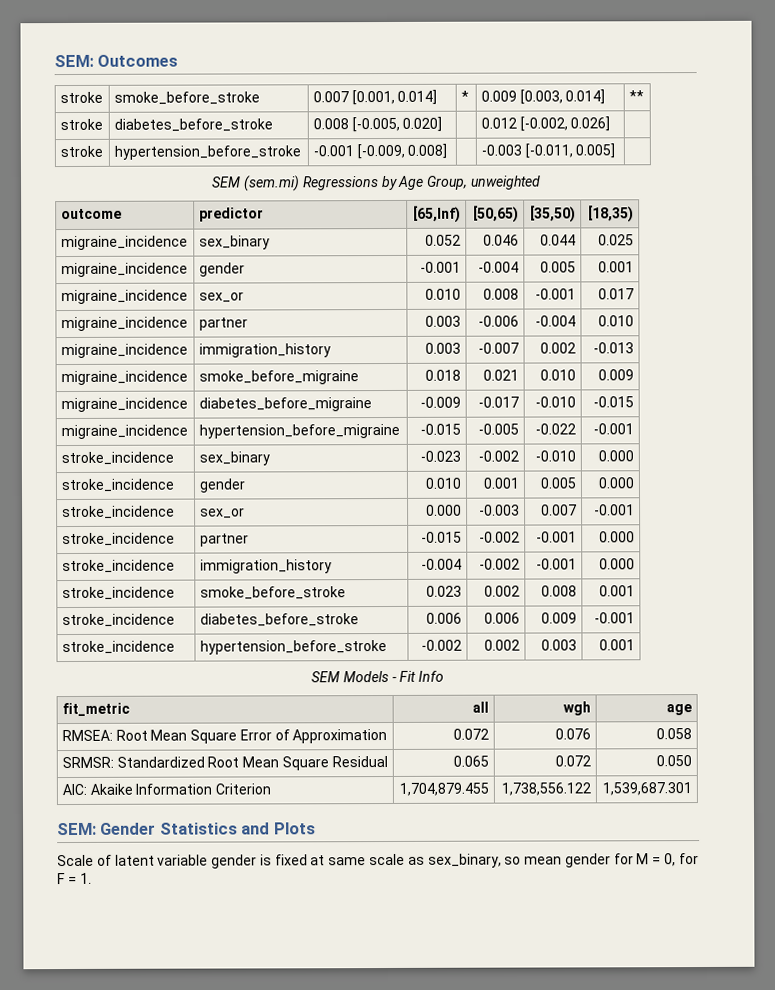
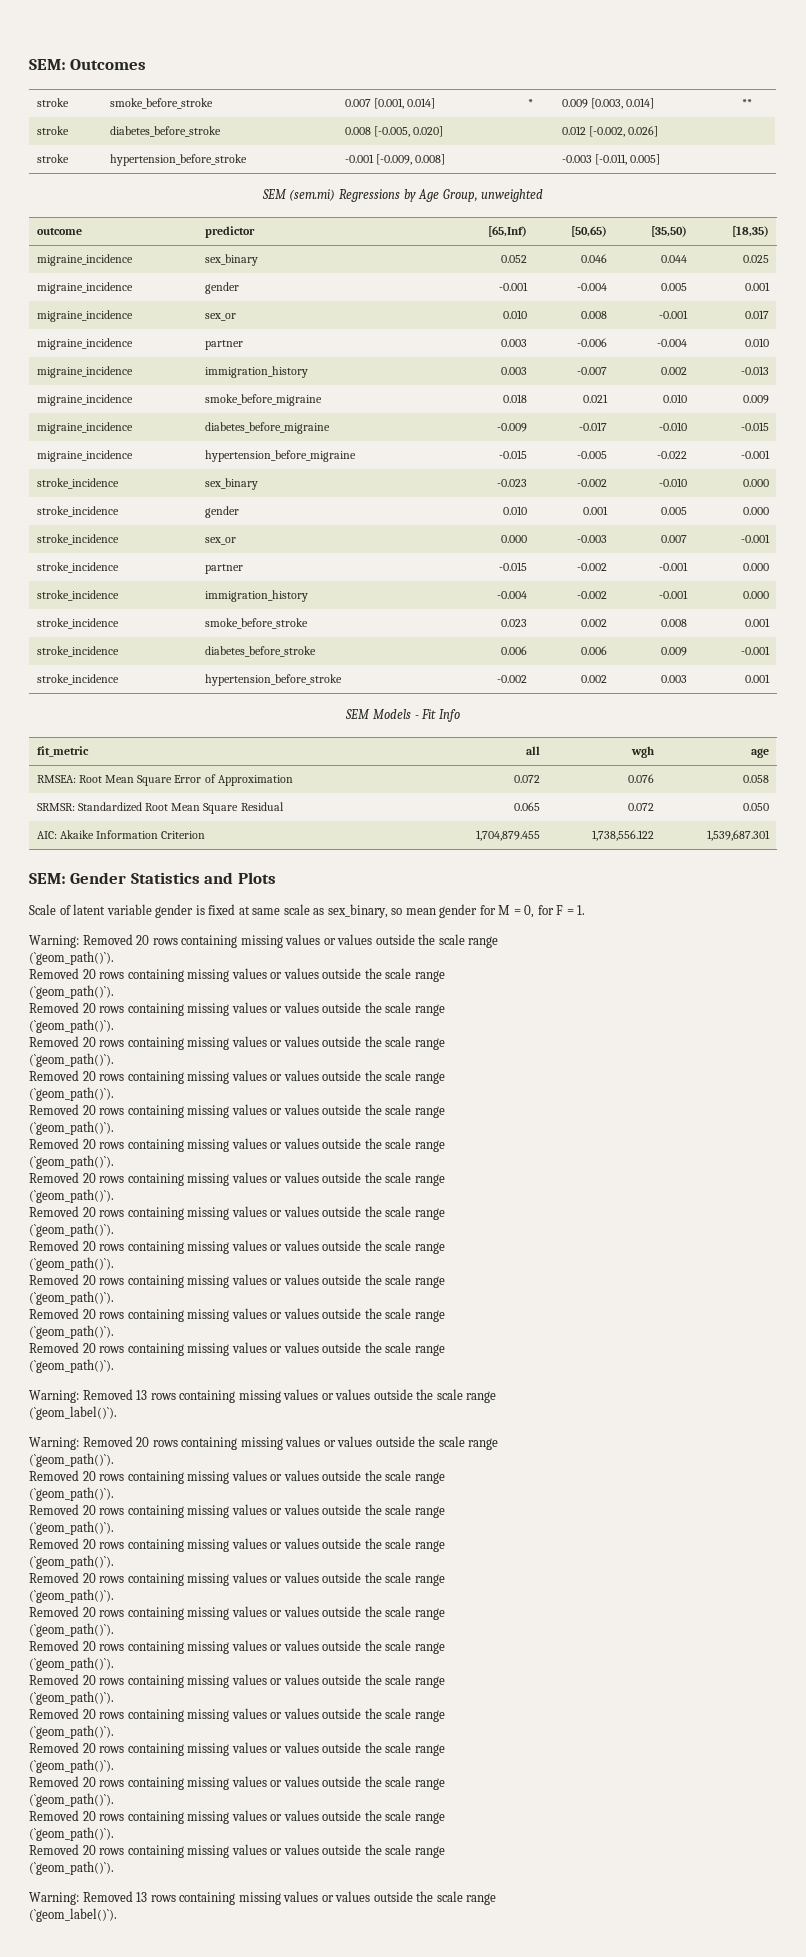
(92, 878) none -> [29,934,499,948] [29,951,114,965] [29,968,445,982] [29,985,114,999] [29,1002,445,1016] [29,1019,114,1033] [29,1036,445,1050] [29,1053,114,1067] [29,1070,445,1084] [29,1087,114,1101] [29,1104,445,1118] [29,1121,114,1135] [29,1138,445,1152] [29,1155,114,1169] [29,1172,445,1186] [29,1189,114,1203] [29,1206,445,1220] [29,1223,114,1237] [29,1240,445,1254] [29,1257,114,1271] [29,1274,445,1288] [29,1291,114,1305] [29,1308,445,1322] [29,1325,114,1339] [29,1342,445,1356] [29,1359,114,1373] [29,1389,497,1403] [29,1406,117,1420] [29,1436,499,1450] [29,1453,114,1467] [29,1470,445,1484] [29,1487,114,1501] [29,1504,445,1518] [29,1521,114,1535] [29,1538,445,1552] [29,1555,114,1569] [29,1572,445,1586] [29,1589,114,1603] [29,1606,445,1620] [29,1623,114,1637] [29,1640,445,1654] [29,1657,114,1671] [29,1674,445,1688] [29,1691,114,1705] [29,1708,445,1722] [29,1725,114,1739] [29,1742,445,1756] [29,1759,114,1773] [29,1776,445,1790] [29,1793,114,1807] [29,1810,445,1824] [29,1827,114,1841] [29,1844,445,1858] [29,1861,114,1875] [29,1891,497,1905] [29,1908,117,1922] // Warning: Removed 20 rows containing missing values or values outside the scale range // (`geom_path()`). // Removed 20 rows containing missing values or values outside the scale range // (`geom_path()`). // Removed 20 rows containing missing values or values outside the scale range // (`geom_path()`). // Removed 20 rows containing missing values or values outside the scale range // (`geom_path()`). // Removed 20 rows containing missing values or values outside the scale range // (`geom_path()`). // Removed 20 rows containing missing values or values outside the scale range // (`geom_path()`). // Removed 20 rows containing missing values or values outside the scale range // (`geom_path()`). // Removed 20 rows containing missing values or values outside the scale range // (`geom_path()`). // Removed 20 rows containing missing values or values outside the scale range // (`geom_path()`). // Removed 20 rows containing missing values or values outside the scale range // (`geom_path()`). // Removed 20 rows containing missing values or values outside the scale range // (`geom_path()`). // Removed 20 rows containing missing values or values outside the scale range // (`geom_path()`). // Removed 20 rows containing missing values or values outside the scale range // (`geom_path()`). // Warning: Removed 13 rows containing missing values or values outside the scale range // (`geom_label()`). // Warning: Removed 20 rows containing missing values or values outside the scale range // (`geom_path()`). // Removed 20 rows containing missing values or values outside the scale range // (`geom_path()`). // Removed 20 rows containing missing values or values outside the scale range // (`geom_path()`). // Removed 20 rows containing missing values or values outside the scale range // (`geom_path()`). // Removed 20 rows containing missing values or values outside the scale range // (`geom_path()`). // Removed 20 rows containing missing values or values outside the scale range // (`geom_path()`). // Removed 20 rows containing missing values or values outside the scale range // (`geom_path()`). // Removed 20 rows containing missing values or values outside the scale range // (`geom_path()`). // Removed 20 rows containing missing values or values outside the scale range // (`geom_path()`). // Removed 20 rows containing missing values or values outside the scale range // (`geom_path()`). // Removed 20 rows containing missing values or values outside the scale range // (`geom_path()`). // Removed 20 rows containing missing values or values outside the scale range // (`geom_path()`). // Removed 20 rows containing missing values or values outside the scale range // (`geom_path()`). // Warning: Removed 13 rows containing missing values or values outside the scale range // (`geom_label()`).

